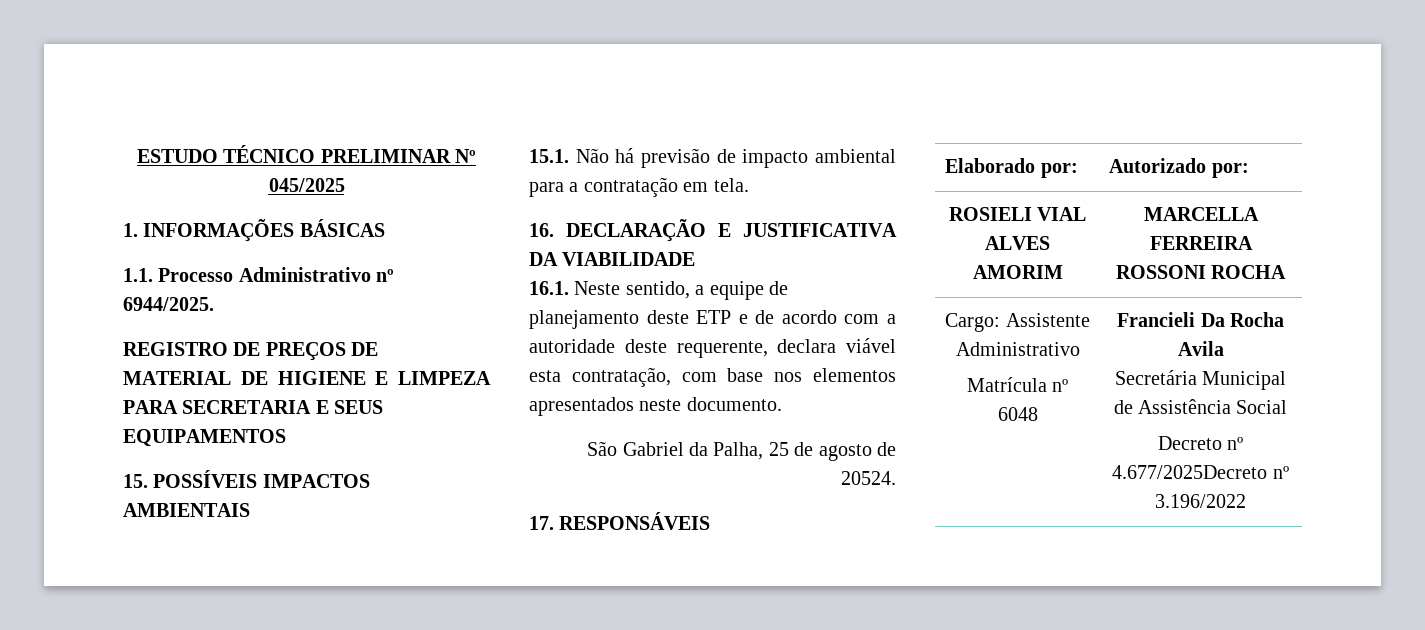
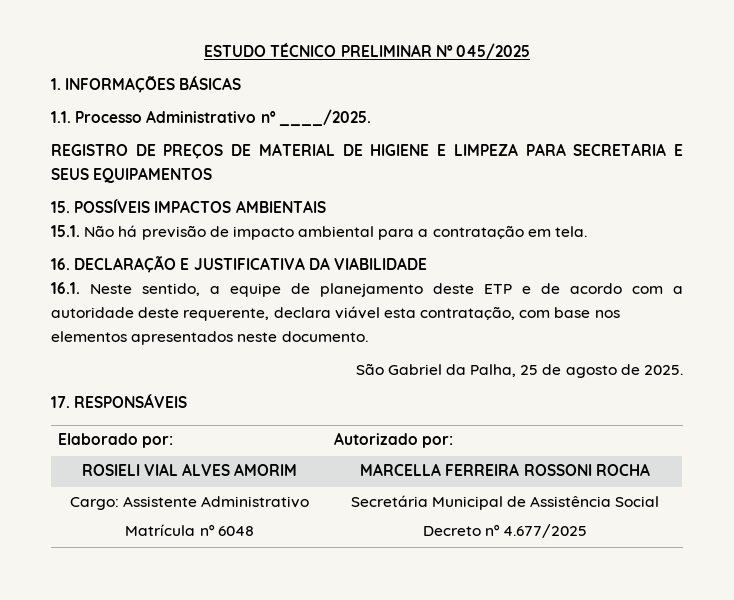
[123,297,214,311] 6944/2025. -> [278,109,371,126] ____/2025.
[841,471,896,485] 20524. -> [643,365,683,375] 2025.
[1117,312,1284,327] [1177,341,1224,356] Francieli Da Rocha Avila // -> (254, 531) none
[1112,465,1289,479] [1155,494,1246,508] 4.677/2025Decreto nº 3.196/2022 -> [503,524,588,538] 4.677/2025

